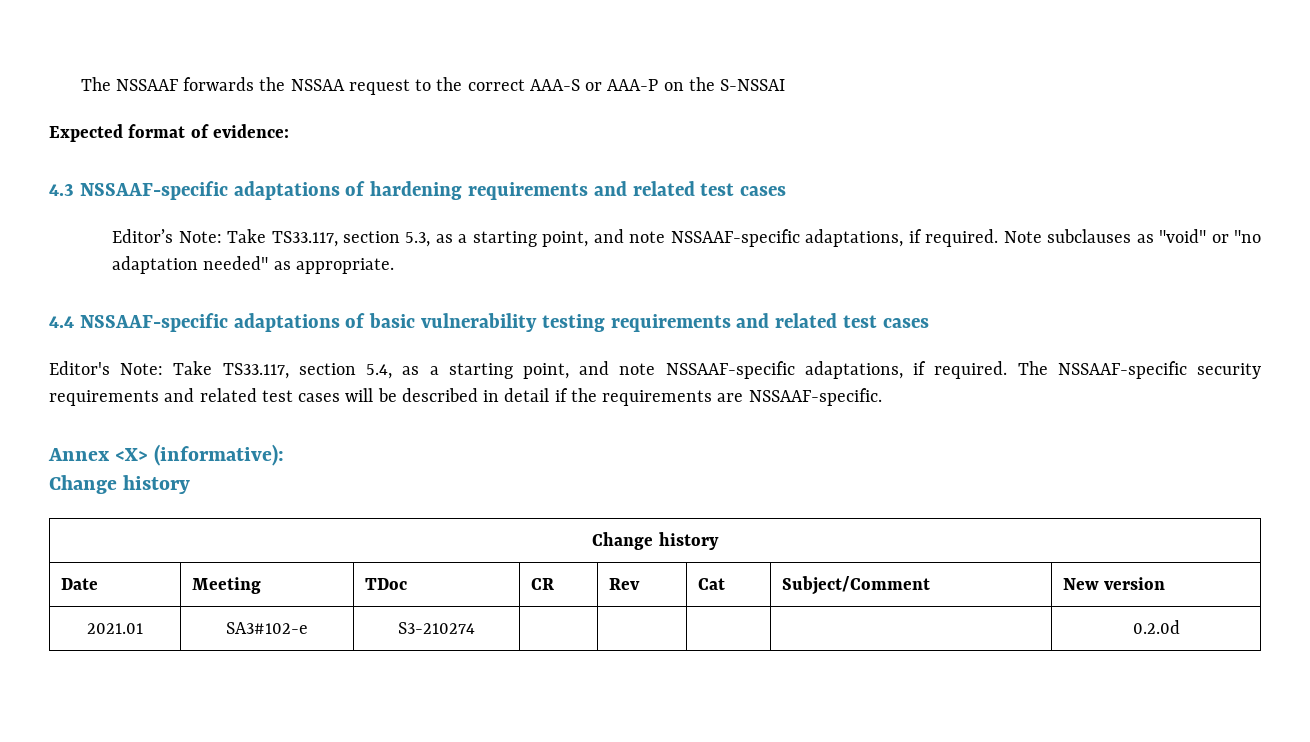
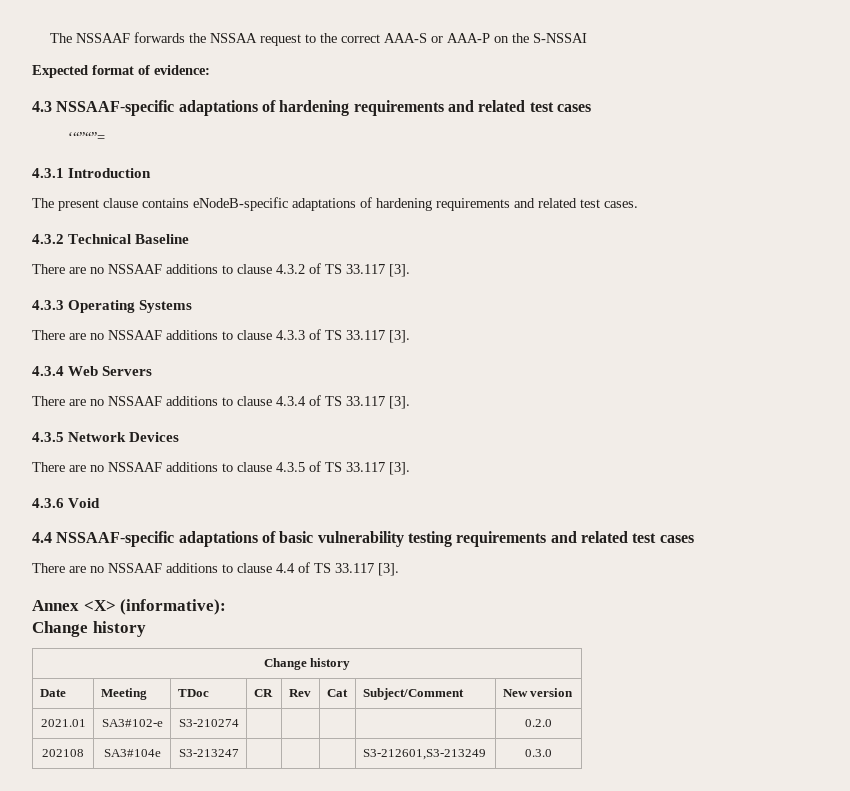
[112,229,1262,247] [112,256,394,274] Editor’s Note: Take TS33.117, section 5.3, as a starting point, and note NSSAAF-specific adaptations, if required. Note subclauses as "void" or "no adaptation needed" as appropriate. -> [67,132,105,142] [32,168,152,178] [32,197,638,211] [32,234,190,244] [32,263,410,277] [32,300,193,313] [32,329,410,343] [32,366,153,376] [32,395,410,409] [32,432,180,442] [32,461,410,475] [32,498,101,508] ‘“”“”= // 4.3.1 Introduction // The present clause contains eNodeB-specific adaptations of hardening requirements and related test cases. // 4.3.2 Technical Baseline // There are no NSSAAF additions to clause 4.3.2 of TS 33.117 [3]. // 4.3.3 Operating Systems // There are no NSSAAF additions to clause 4.3.3 of TS 33.117 [3]. // 4.3.4 Web Servers // There are no NSSAAF additions to clause 4.3.4 of TS 33.117 [3]. // 4.3.5 Network Devices // There are no NSSAAF additions to clause 4.3.5 of TS 33.117 [3]. // 4.3.6 Void
[49,361,1261,379] [49,388,882,406] Editor's Note: Take TS33.117, section 5.4, as a starting point, and note NSSAAF-specific adaptations, if required. The NSSAAF-specific security requirements and related test cases will be described in detail if the requirements are NSSAAF-specific. -> [32,562,399,576] There are no NSSAAF additions to clause 4.4 of TS 33.117 [3].
[1132,620,1180,634] 0.2.0d -> [525,719,552,727] [42,749,84,757] [103,749,161,757] [178,749,239,757] [362,749,486,760] [525,749,552,757] 0.2.0 // 202108 | SA3#104e | S3-213247 | | | | S3-212601,S3-213249 | 0.3.0

